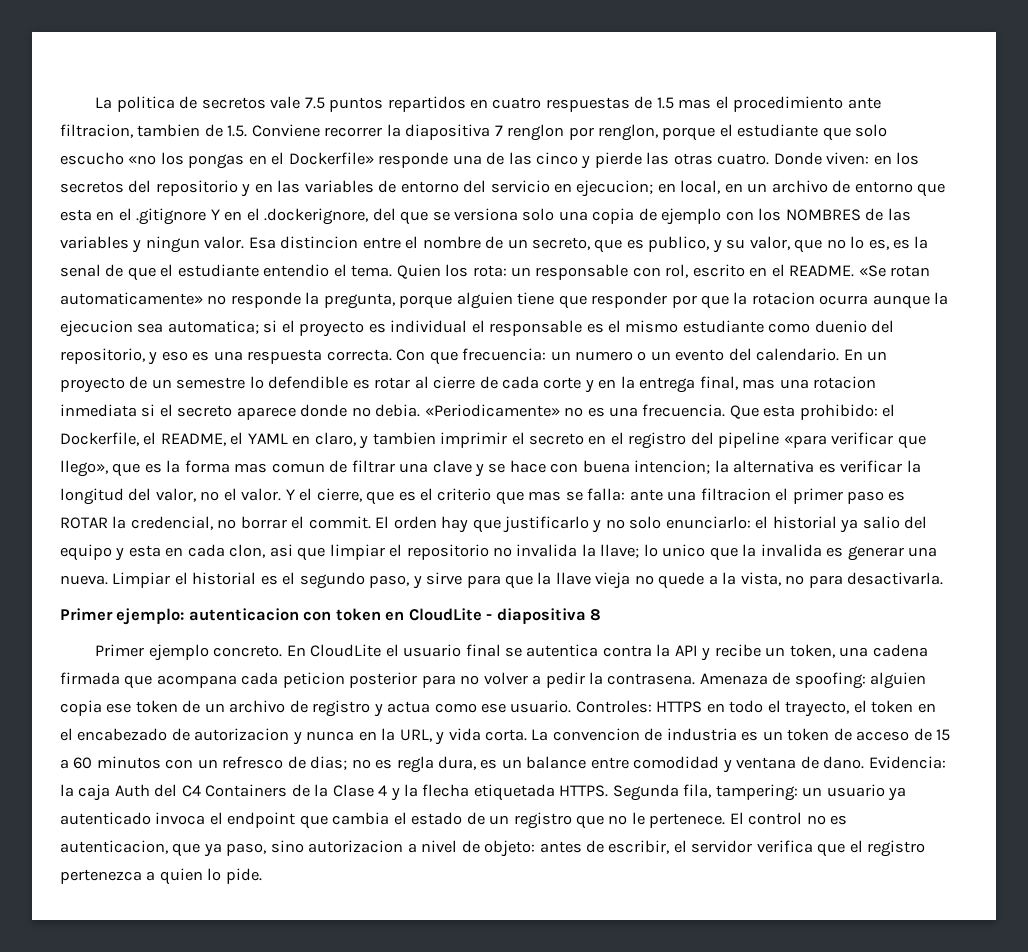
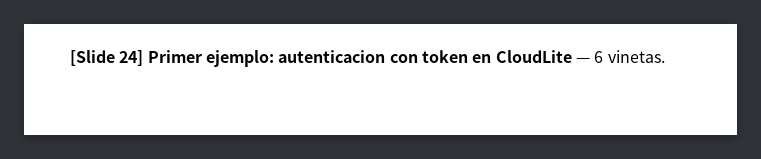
[95,96,881,112] [60,124,888,141] [60,152,920,169] [60,180,946,197] [60,208,911,225] [60,236,929,253] [60,264,931,281] [60,292,949,309] [60,320,895,337] [60,348,888,365] [60,376,877,393] [60,404,896,420] [60,432,926,449] [60,460,921,477] [60,488,906,505] [60,516,928,533] [60,544,938,561] [60,572,944,589] La politica de secretos vale 7.5 puntos repartidos en cuatro respuestas de 1.5 mas el procedimiento ante filtracion, tambien de 1.5. Conviene recorrer la diapositiva 7 renglon por renglon, porque el estudiante que solo escucho «no los pongas en el Dockerfile» responde una de las cinco y pierde las otras cuatro. Donde viven: en los secretos del repositorio y en las variables de entorno del servicio en ejecucion; en local, en un archivo de entorno que esta en el .gitignore Y en el .dockerignore, del que se versiona solo una copia de ejemplo con los NOMBRES de las variables y ningun valor. Esa distincion entre el nombre de un secreto, que es publico, y su valor, que no lo es, es la senal de que el estudiante entendio el tema. Quien los rota: un responsable con rol, escrito en el README. «Se rotan automaticamente» no responde la pregunta, porque alguien tiene que responder por que la rotacion ocurra aunque la ejecucion sea automatica; si el proyecto es individual el responsable es el mismo estudiante como duenio del repositorio, y eso es una respuesta correcta. Con que frecuencia: un numero o un evento del calendario. En un proyecto de un semestre lo defendible es rotar al cierre de cada corte y en la entrega final, mas una rotacion inmediata si el secreto aparece donde no debia. «Periodicamente» no es una frecuencia. Que esta prohibido: el Dockerfile, el README, el YAML en claro, y tambien imprimir el secreto en el registro del pipeline «para verificar que llego», que es la forma mas comun de filtrar una clave y se hace con buena intencion; la alternativa es verificar la longitud del valor, no el valor. Y el cierre, que es el criterio que mas se falla: ante una filtracion el primer paso es ROTAR la credencial, no borrar el commit. El orden hay que justificarlo y no solo enunciarlo: el historial ya salio del equipo y esta en cada clon, asi que limpiar el repositorio no invalida la llave; lo unico que la invalida es generar una nueva. Limpiar el historial es el segundo paso, y sirve para que la llave vieja no quede a la vista, no para desactivarla. // -> [70,50,144,66] [Slide 24]
[486,608,602,624] [95,644,928,661] [60,672,927,689] [60,700,936,717] [60,728,951,745] [60,756,946,773] [60,784,907,801] [60,812,848,829] [60,840,926,857] [60,868,262,885] - diapositiva 8 // Primer ejemplo concreto. En CloudLite el usuario final se autentica contra la API y recibe un token, una cadena firmada que acompana cada peticion posterior para no volver a pedir la contrasena. Amenaza de spoofing: alguien copia ese token de un archivo de registro y actua como ese usuario. Controles: HTTPS en todo el trayecto, el token en el encabezado de autorizacion y nunca en la URL, y vida corta. La convencion de industria es un token de acceso de 15 a 60 minutos con un refresco de dias; no es regla dura, es un balance entre comodidad y ventana de dano. Evidencia: la caja Auth del C4 Containers de la Clase 4 y la flecha etiquetada HTTPS. Segunda fila, tampering: un usuario ya autenticado invoca el endpoint que cambia el estado de un registro que no le pertenece. El control no es autenticacion, que ya paso, sino autorizacion a nivel de objeto: antes de escribir, el servidor verifica que el registro pertenezca a quien lo pide. -> [575,50,665,63] — 6 vinetas.

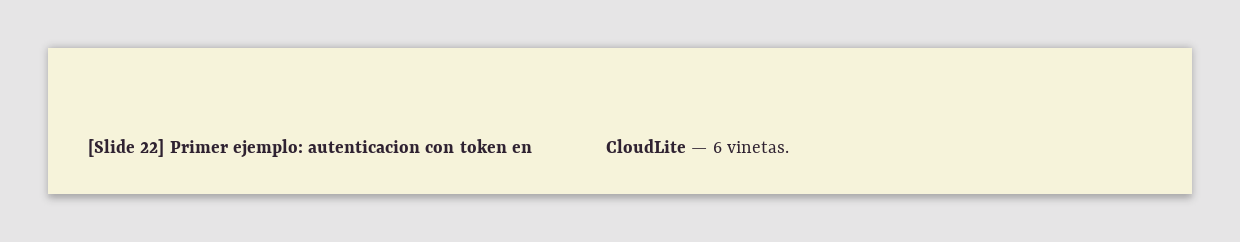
[119,50,144,66] 24] -> [140,139,165,157] 22]

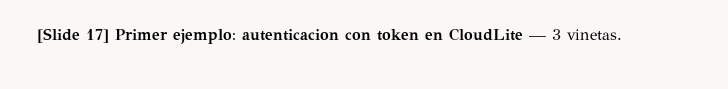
[140,139,165,157] 22] -> [86,29,109,43] 17]
[712,142,722,153] 6 -> [552,29,561,40] 3

